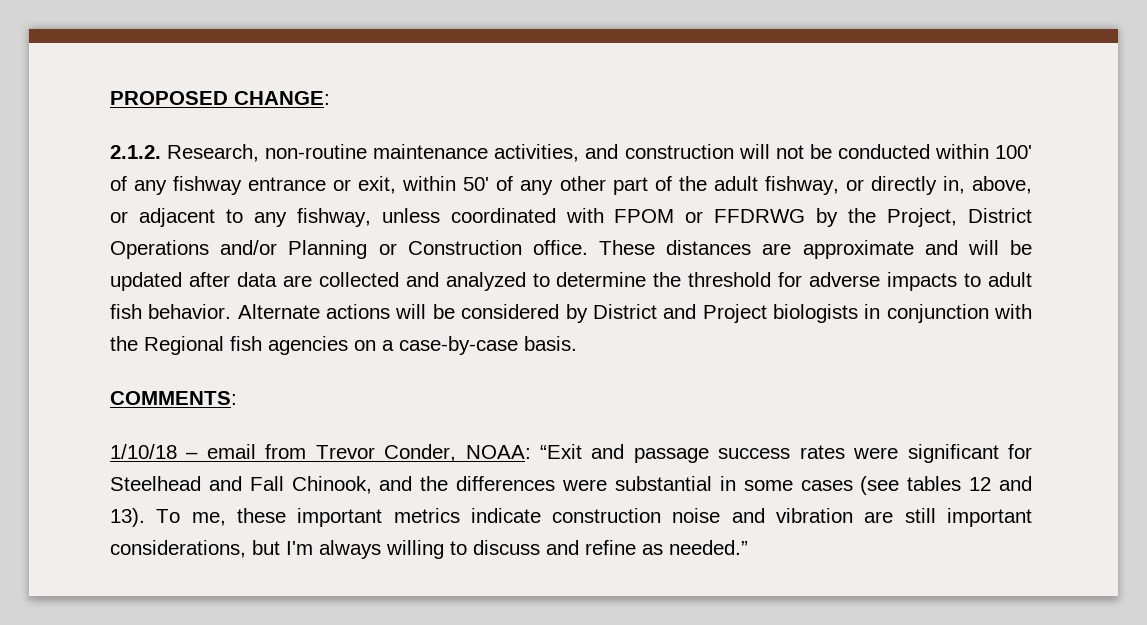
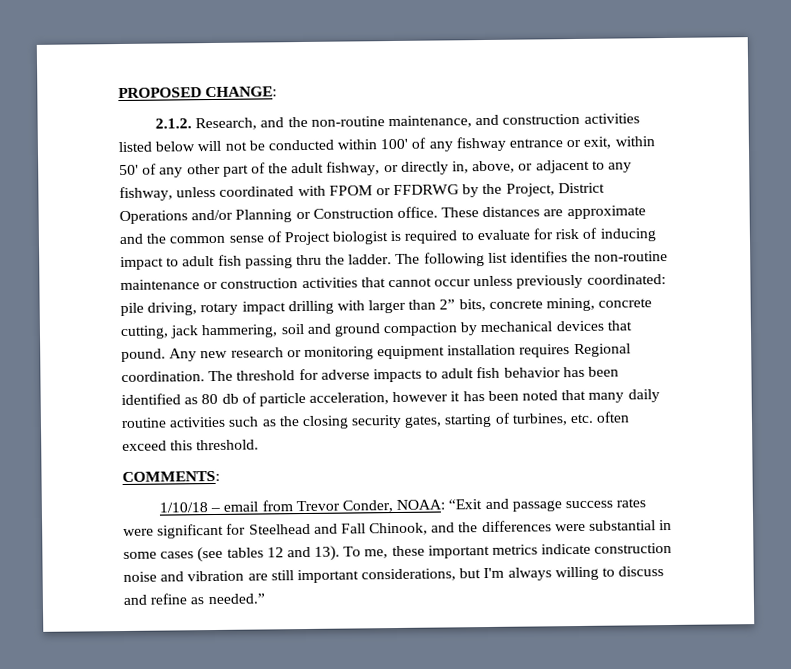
[265,144,734,162] non-routine maintenance activities, and construction -> [260,113,640,129] [118,141,196,153] and the non-routine maintenance, and construction activities listed below
[967,240,1032,255] [110,272,682,291] will be updated after data are collected and analyzed to determine the -> [146,227,656,246] [120,250,669,271] [120,274,666,291] [120,297,653,317] [120,320,632,340] [121,343,631,363] [121,370,234,383] the common sense of Project biologist is required to evaluate for risk of inducing impact to adult fish passing thru the ladder. The following list identifies the non-routine maintenance or construction activities that cannot occur unless previously coordinated: pile driving, rotary impact drilling with larger than 2” bits, concrete mining, concrete cutting, jack hammering, soil and ground compaction by mechanical devices that pound. Any new research or monitoring equipment installation requires Regional coordination. The
[148,304,1032,323] [110,336,577,355] behavior. Alternate actions will be considered by District and Project biologists in conjunction with the Regional fish agencies on a case-by-case basis. -> [503,366,620,378] [121,389,660,407] [121,411,630,430] [122,439,260,452] behavior has been identified as 80 db of particle acceleration, however it has been noted that many daily routine activities such as the closing security gates, starting of turbines, etc. often exceed this threshold.

